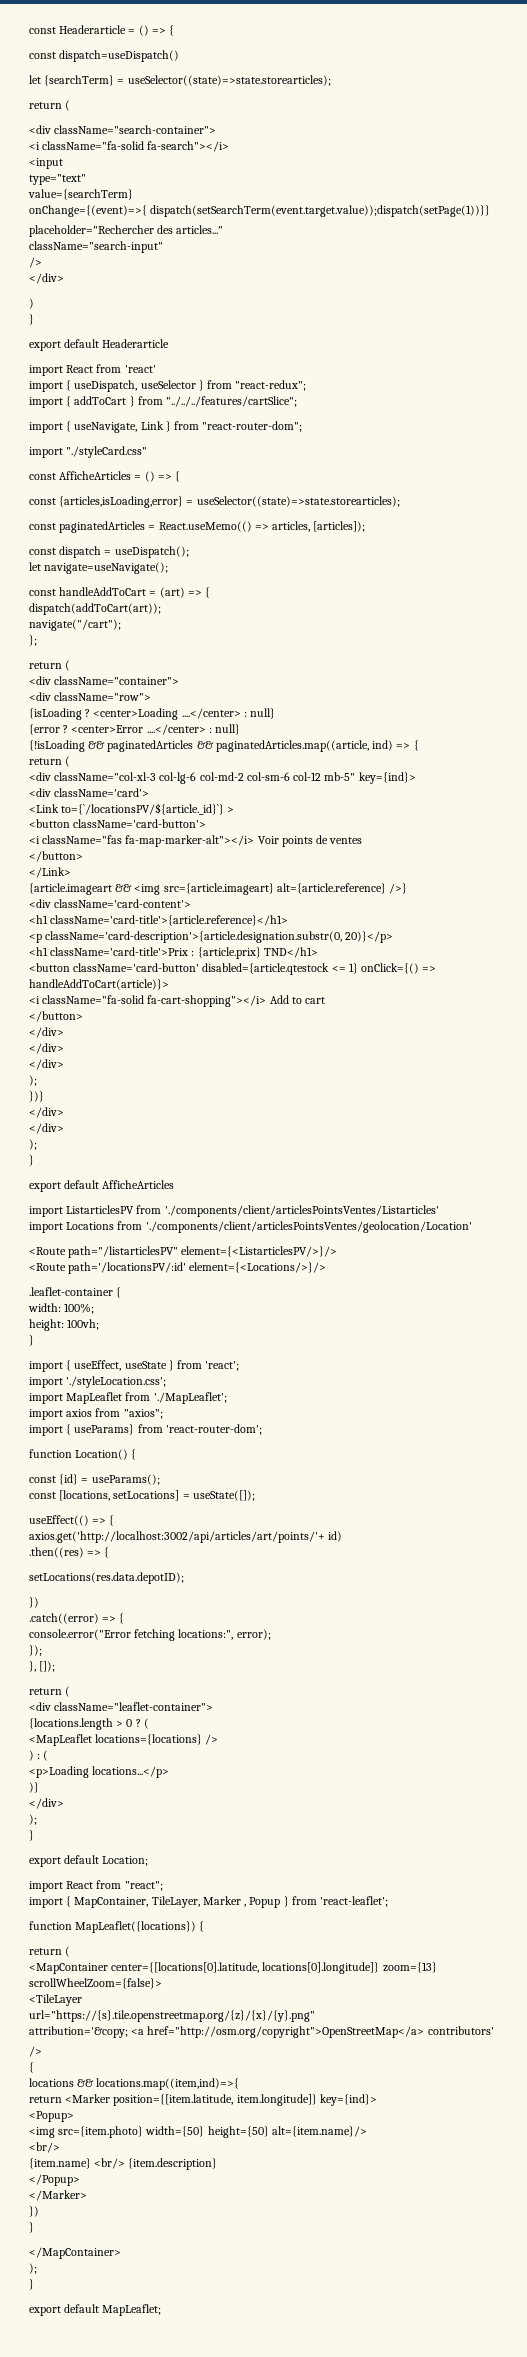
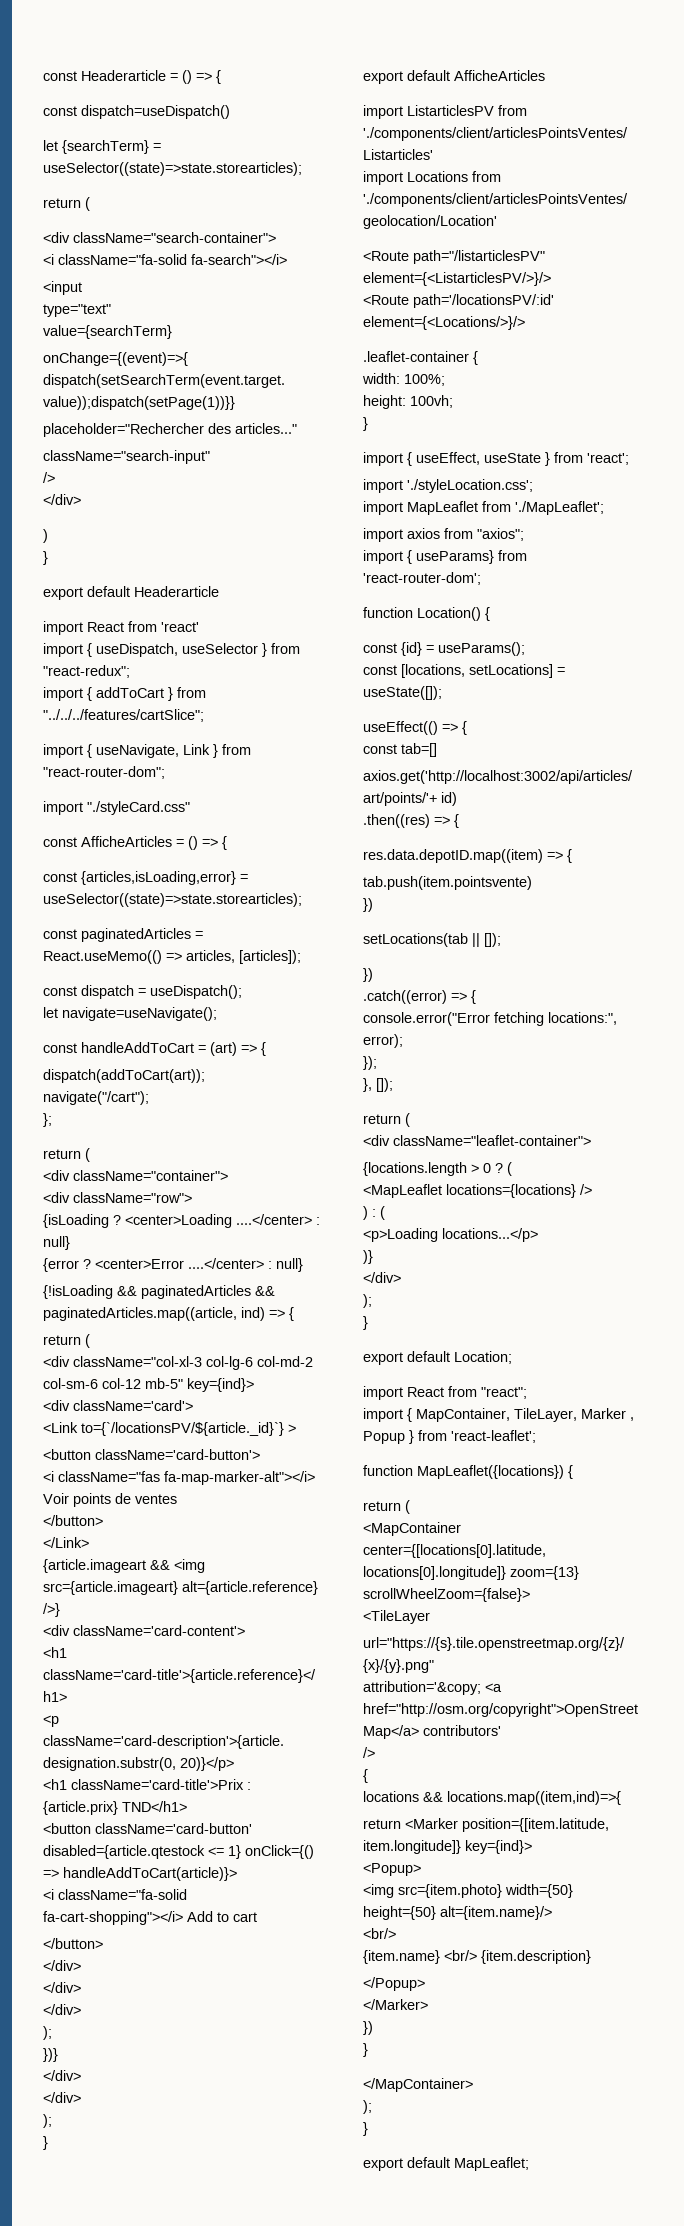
(115, 1520) none -> [363,743,437,757] // const tab=[]
[29,1572,184,1584] setLocations(res.data.depotID); -> [363,849,572,863] [363,876,532,890] [363,898,373,912] [363,933,501,947] res.data.depotID.map((item) => { // tab.push(item.pointsvente) // }) // setLocations(tab || []);

